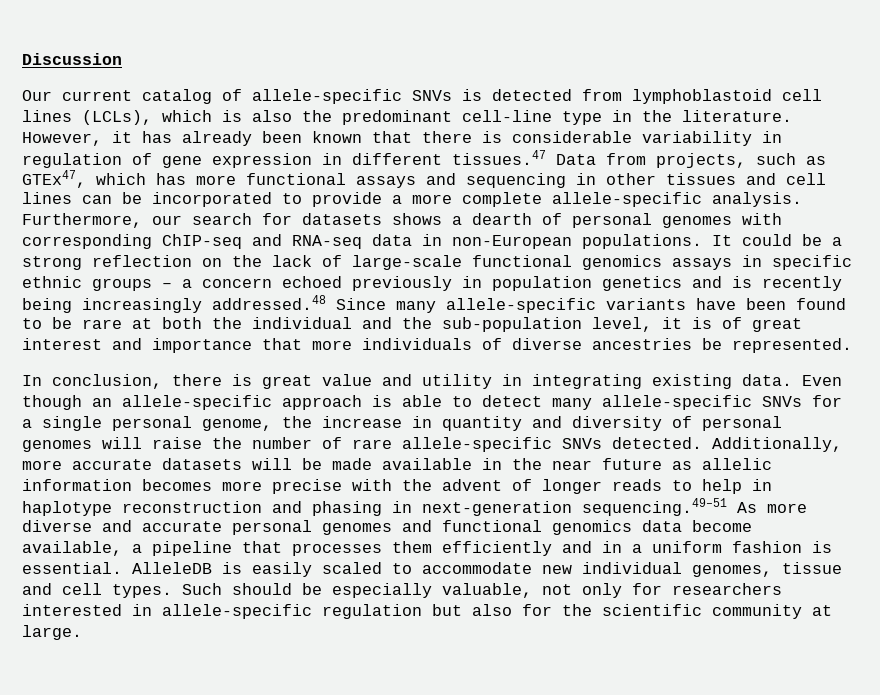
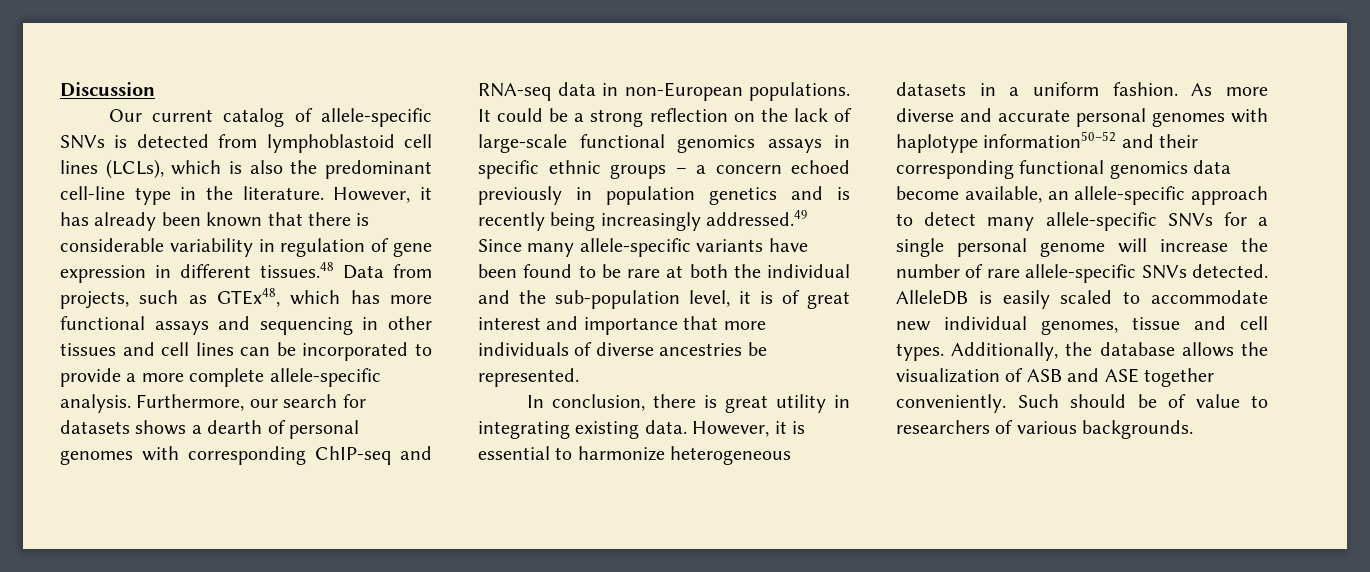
[452,150,546,165] tissues.47 -> [260,262,334,278] tissues.48
[22,170,86,188] GTEx47, -> [217,288,280,307] GTEx48,
[212,295,326,310] addressed.48 -> [706,210,809,226] addressed.49
[322,374,412,386] value and -> (768, 404) none
[802,375,842,386] [22,395,82,410] Even though -> [692,421,805,437] [478,446,792,465] [896,82,1268,96] [896,108,1268,127] [896,131,1199,153] [896,160,1232,179] [896,186,1042,203] However, it is essential to harmonize heterogeneous datasets in a uniform fashion. As more diverse and accurate personal genomes with haplotype information50–52 and their corresponding functional genomics data become available,
[372,395,442,407] is able -> (1268, 195) none
[202,416,782,431] [22,437,202,452] genome, the increase in quantity and diversity of personal genomes will raise -> [1040,238,1228,257] genome will increase
[712,437,842,452] [22,458,772,470] [22,479,772,494] [22,498,807,516] [22,520,752,535] [22,541,832,556] [22,562,122,574] Additionally, more accurate datasets will be made available in the near future as allelic information becomes more precise with the advent of longer reads to help in haplotype reconstruction and phasing in next-generation sequencing.49–51 As more diverse and accurate personal genomes and functional genomics data become available, a pipeline that processes them efficiently and in a uniform fashion is essential. -> (1268, 271) none
[182,583,782,598] [22,604,832,619] [22,625,82,640] Such should be especially valuable, not only for researchers interested in allele-specific regulation but also for the scientific community at large. -> [951,342,1268,361] [896,368,1214,387] [896,394,1268,413] [896,420,1194,439] Additionally, the database allows the visualization of ASB and ASE together conveniently. Such should be of value to researchers of various backgrounds.

